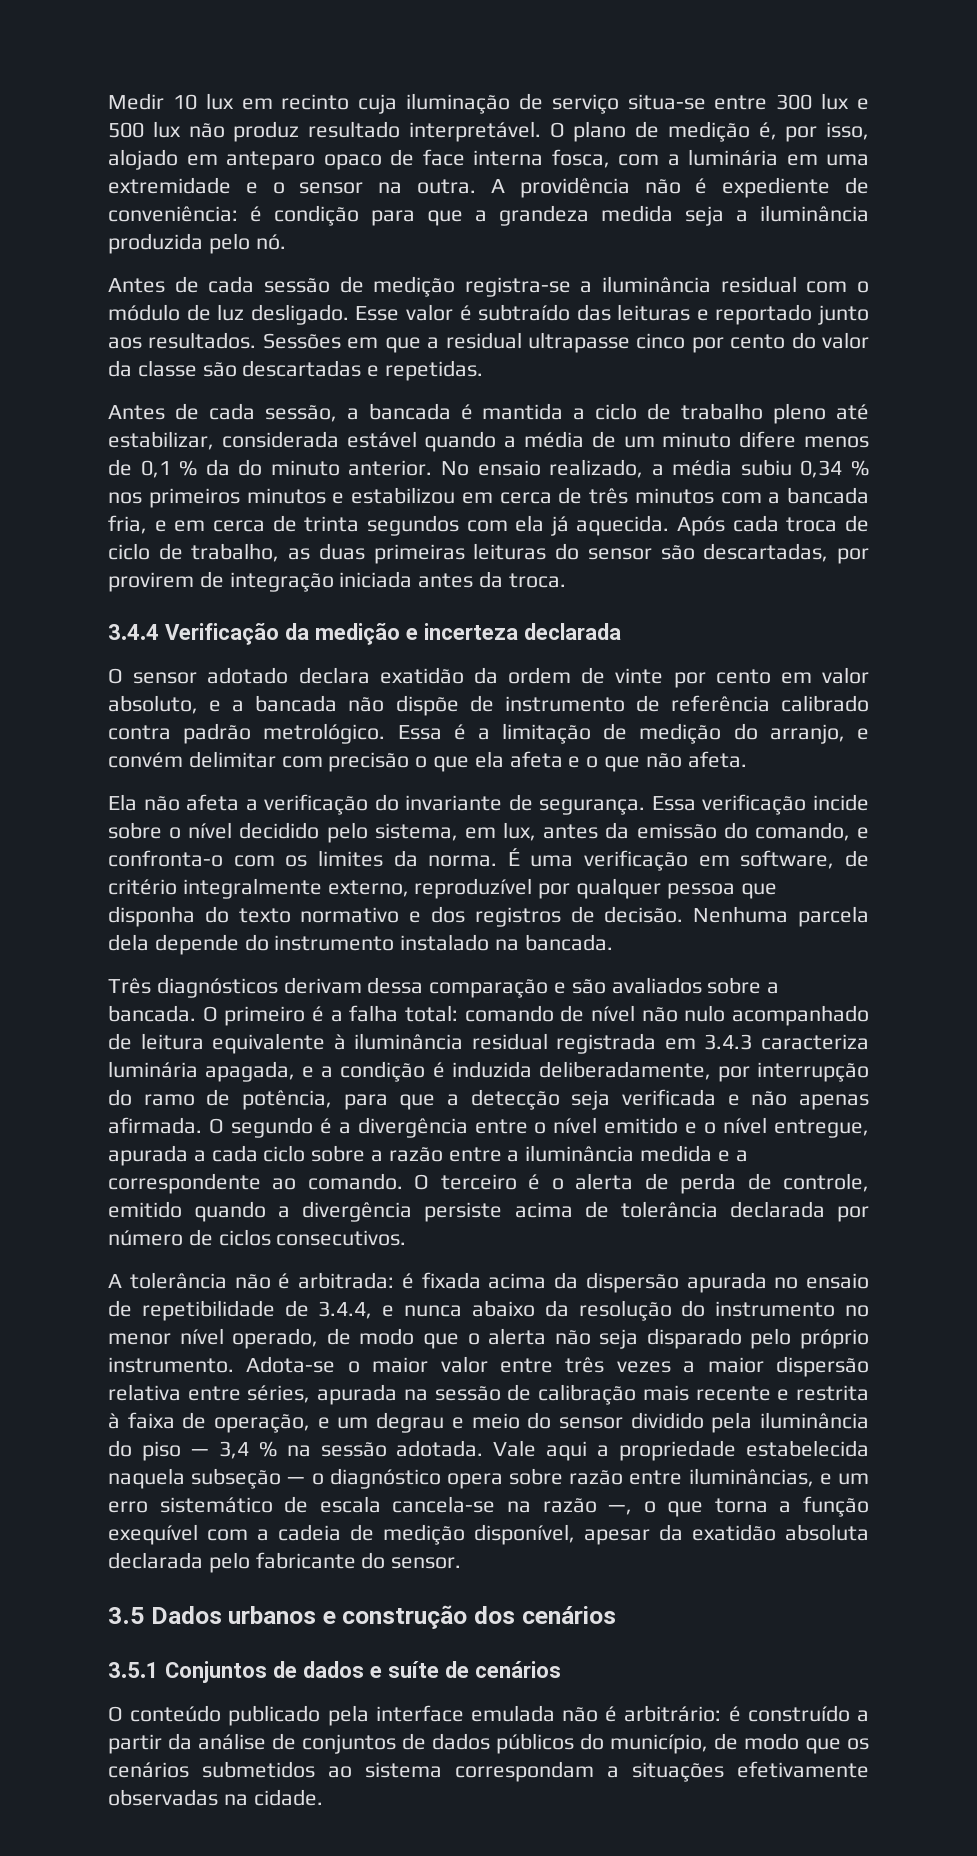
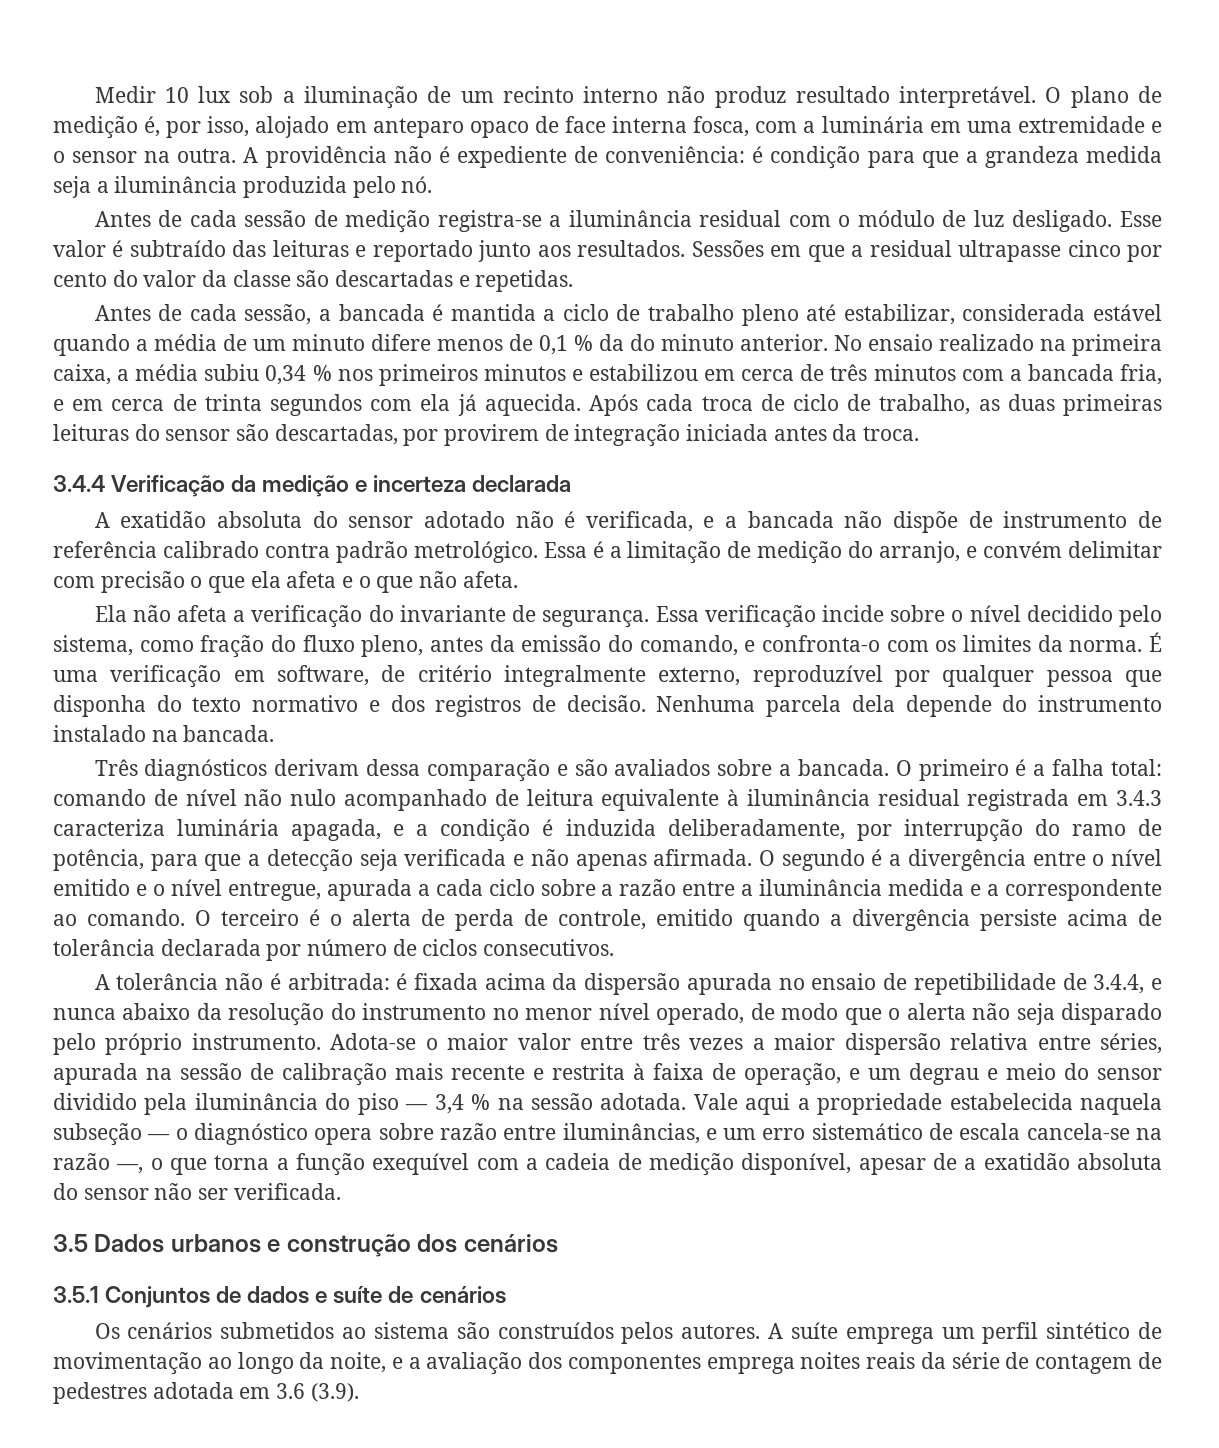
[241,93,869,114] [108,121,181,138] em recinto cuja iluminação de serviço situa-se entre 300 lux e 500 lux -> [239,86,659,109] sob a iluminação de um recinto interno
[549,459,644,478] realizado, -> [939,334,1162,356] [53,364,111,385] realizado na primeira caixa,
[108,667,869,688] [108,695,198,714] O sensor adotado declara exatidão da ordem de vinte por cento em valor absoluto, -> [94,511,693,532] A exatidão absoluta do sensor adotado não é verificada,
[464,822,537,841] em lux, -> [139,635,424,658] como fração do fluxo pleno,
[659,1524,869,1541] [108,1552,462,1573] da exatidão absoluta declarada pelo fabricante do sensor. -> [933,1153,1163,1170] [53,1183,341,1200] de a exatidão absoluta do sensor não ser verificada.
[108,1705,869,1726] [108,1733,869,1754] [108,1761,869,1782] [108,1789,323,1806] O conteúdo publicado pela interface emulada não é arbitrário: é construído a partir da análise de conjuntos de dados públicos do município, de modo que os cenários submetidos ao sistema correspondam a situações efetivamente observadas na cidade. -> [94,1322,1163,1344] [53,1352,1162,1375] [53,1382,359,1404] Os cenários submetidos ao sistema são construídos pelos autores. A suíte emprega um perfil sintético de movimentação ao longo da noite, e a avaliação dos componentes emprega noites reais da série de contagem de pedestres adotada em 3.6 (3.9).

